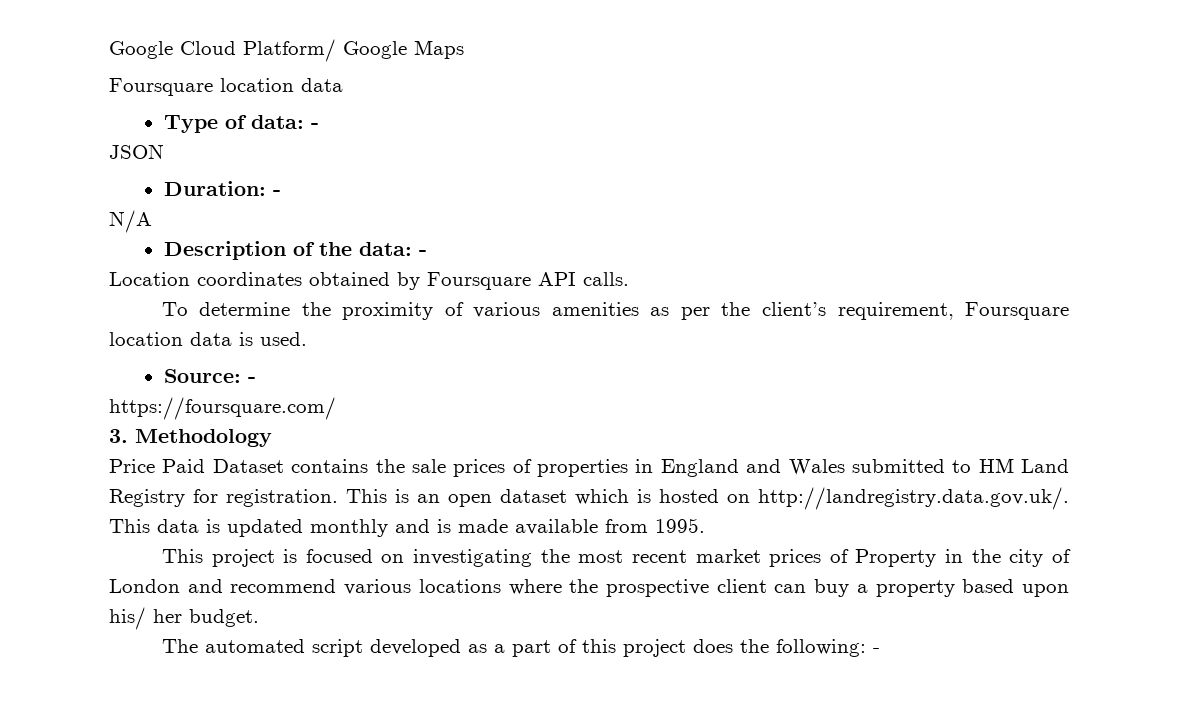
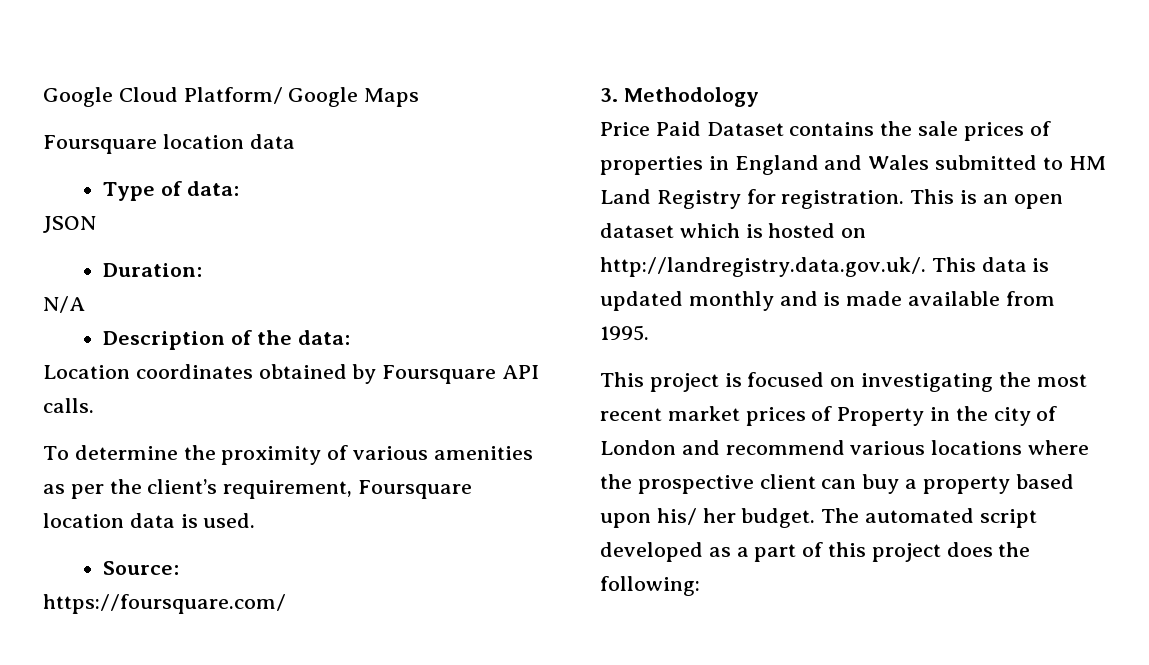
[310,123,319,129] - -> (239, 188) none
[272,190,281,196] - -> (203, 270) none
[418,250,427,256] - -> (350, 337) none
[247,377,256,383] - -> (180, 568) none
(259, 618) // -> (816, 518) none
[872,648,880,653] - -> (700, 586) none

